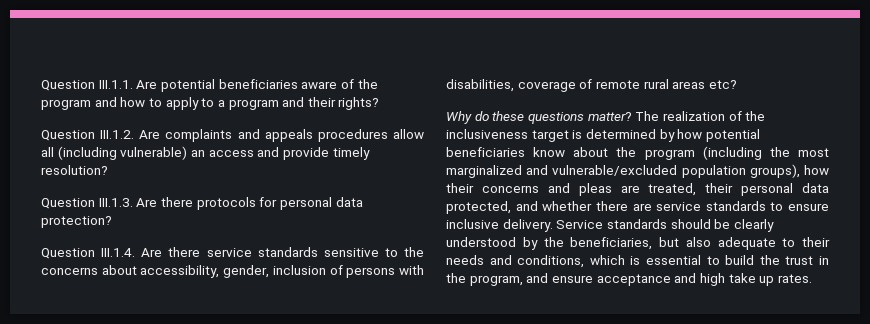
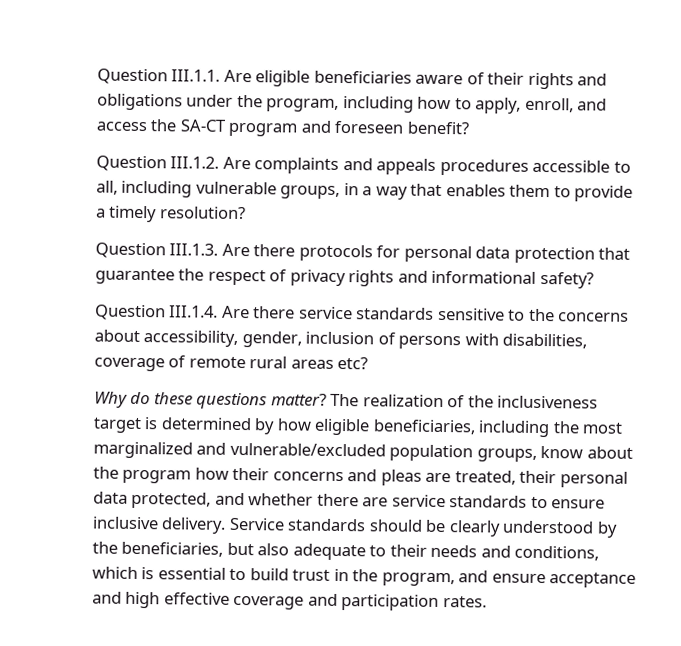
[160,79,215,92] potential -> [255,70,311,87] eligible
[357,79,378,89] [41,97,380,110] the program and how to apply to a program and their rights? -> [487,72,608,90] [97,93,608,114] [96,119,470,137] their rights and obligations under the program, including how to apply, enroll, and access the SA-CT program and foreseen benefit?
[393,129,424,139] [41,146,329,160] allow all (including vulnerable) an access and provide -> [532,159,631,173] [96,180,634,202] [96,208,106,218] accessible to all, including vulnerable groups, in a way that enables them to provide a
[41,216,112,228] protection? -> [513,246,631,264] [95,268,594,289] protection that guarantee the respect of privacy rights and informational safety?
[705,129,760,142] [446,146,762,160] potential beneficiaries know about the program (including -> [314,418,551,438] eligible beneficiaries, including
[749,164,800,178] groups), -> [476,445,633,462] [93,466,192,484] groups, know about the program
[759,255,780,265] the -> (289, 574) none
[728,273,775,286] take up -> [163,592,440,611] effective coverage and participation

